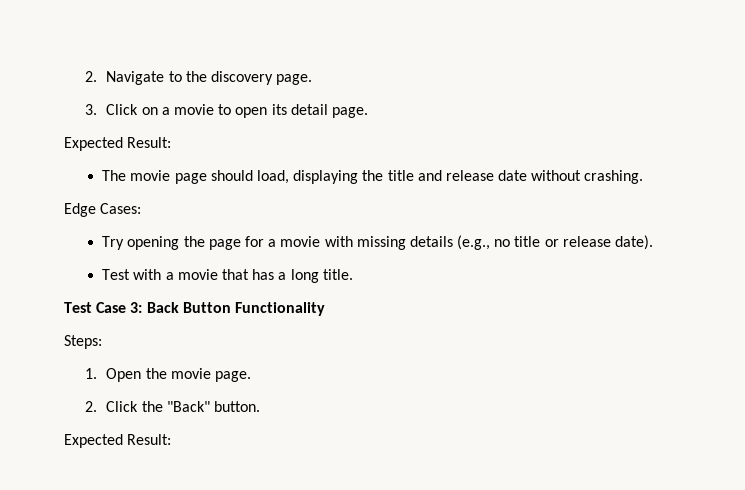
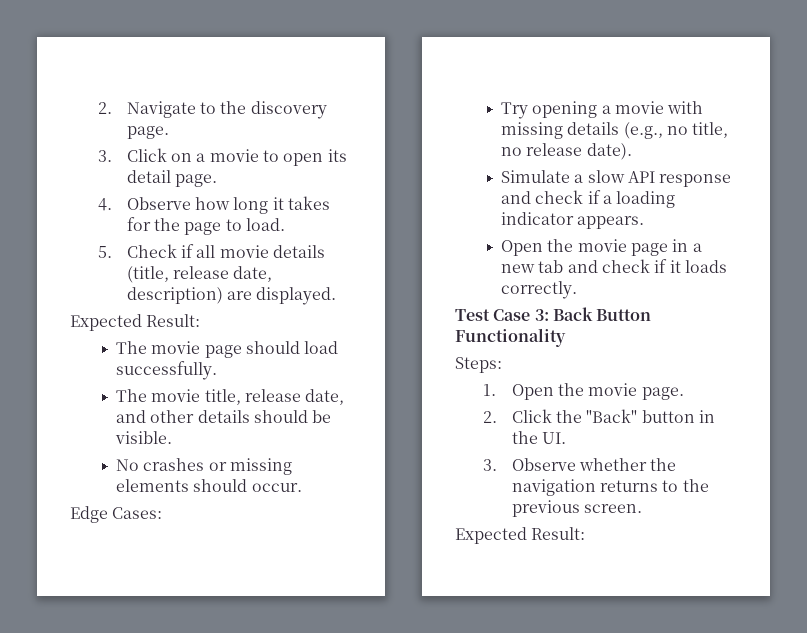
(368, 112) none -> [98,196,331,214] [126,217,286,235] [98,244,326,258] [126,266,273,283] [126,287,337,305] // 4. Observe how long it takes for the page to load. // 5. Check if all movie details (title, release date, description) are displayed.
[256,170,644,184] load, displaying the title and release date without crashing. -> [304,341,339,354] [115,361,217,380] [115,389,345,405] [115,410,332,423] [114,431,172,444] [115,458,292,475] [115,479,302,492] load successfully. // The movie title, release date, and other details should be visible. // No crashes or missing elements should occur.
[183,236,264,250] the page for -> (598, 109) none
[514,236,559,247] title or -> [692,122,729,138] [500,147,522,156] title, no
[102,269,353,283] Test with a movie that has a long title. -> [500,170,732,187] [500,190,676,208] [500,212,645,229] [500,239,702,256] [500,259,727,273] [500,281,577,299] Simulate a slow API response and check if a loading indicator appears. // Open the movie page in a new tab and check if it loads correctly.
[213,401,260,412] button. -> [641,410,716,423] [511,431,567,444] [483,458,677,471] [511,479,709,496] [511,500,643,517] button in the UI. // 3. Observe whether the navigation returns to the previous screen.

